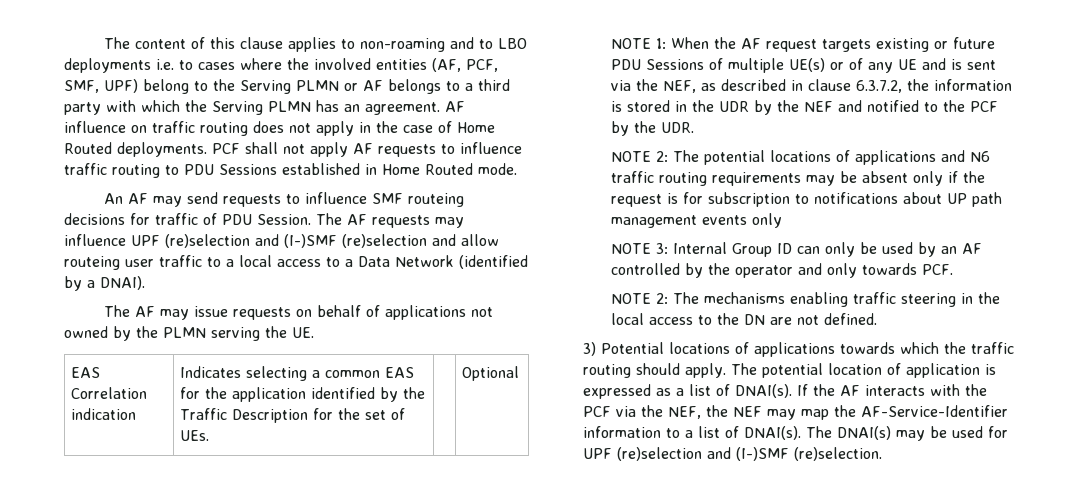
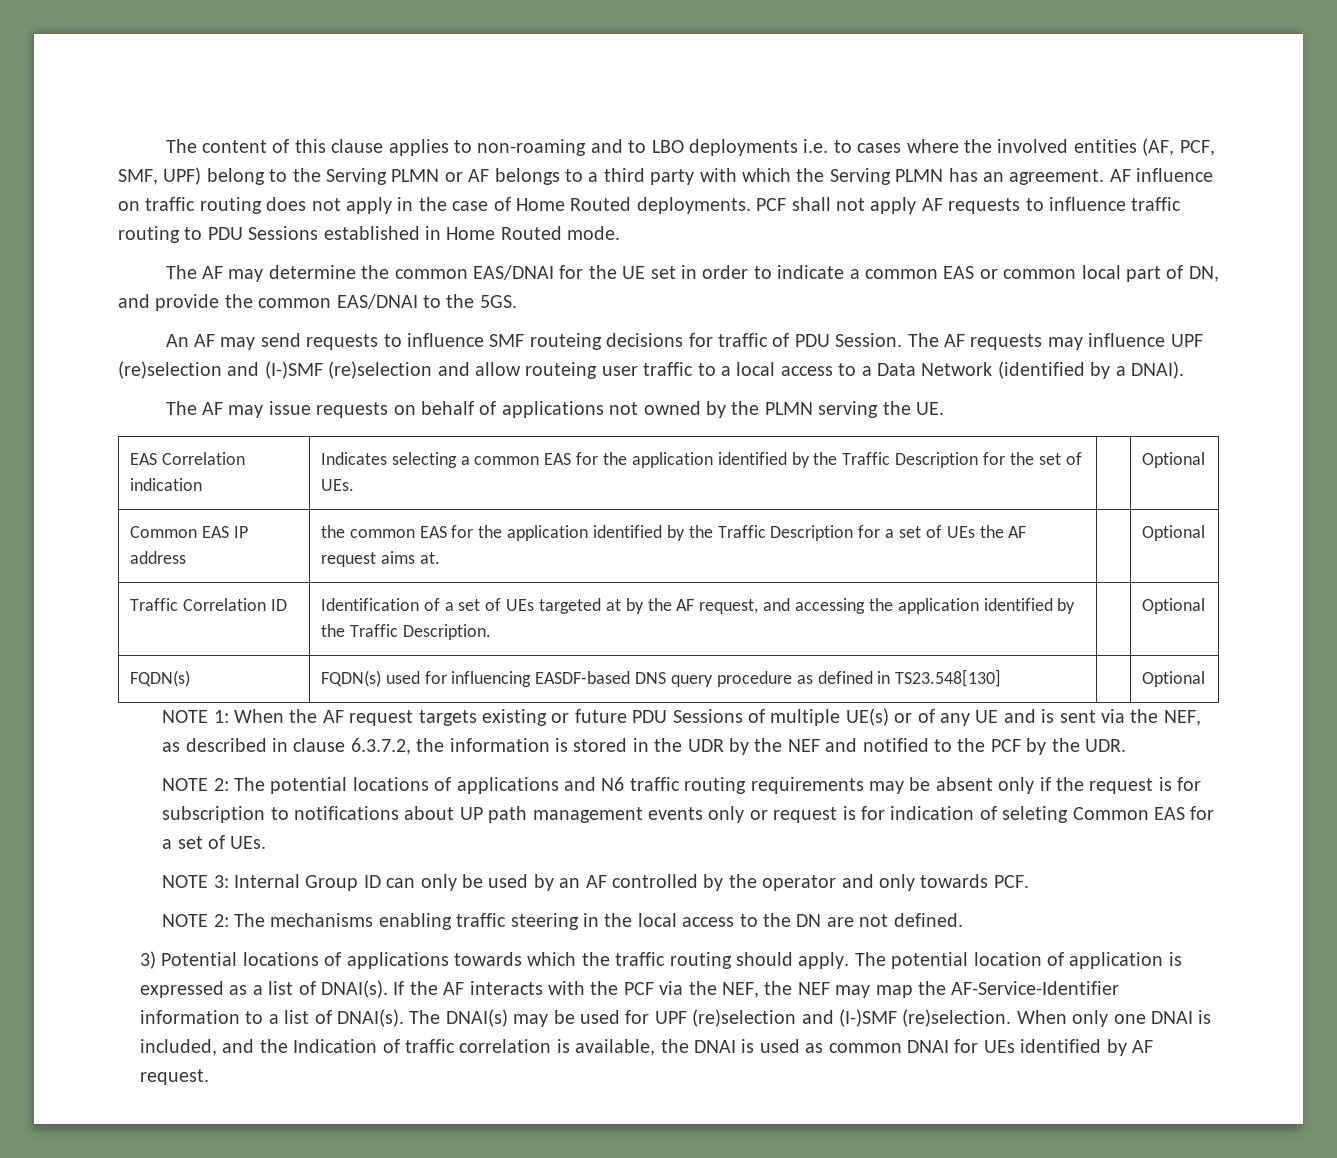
(517, 169) none -> [165,265,1219,282] [118,294,517,311] // The AF may determine the common EAS/DNAI for the UE set in order to indicate a common EAS or common local part of DN, and provide the common EAS/DNAI to the 5GS.
(520, 373) none -> [129,526,248,538] [129,551,186,564] [320,525,1027,541] [320,551,440,567] [1141,525,1205,541] [129,598,287,611] [320,598,1076,614] [320,624,491,640] [1141,598,1205,614] [129,670,190,687] [320,669,1002,687] [1141,671,1205,687] // Common EAS IP address | the common EAS for the application identified by the Traffic Description for a set of UEs the AF request aims at. | | Optional // Traffic Correlation ID | Identification of a set of UEs targeted at by the AF request, and accessing the application identified by the Traffic Description. | | Optional // FQDN(s) | FQDN(s) used for influencing EASDF-based DNS query procedure as defined in TS23.548[130] | | Optional
(783, 220) none -> [749,806,1215,823] [162,835,267,849] or request is for indication of seleting Common EAS for a set of UEs.
(883, 454) none -> [1016,1010,1212,1027] [140,1039,1154,1056] [140,1069,210,1085] When only one DNAI is included, and the Indication of traffic correlation is available, the DNAI is used as common DNAI for UEs identified by AF request.

